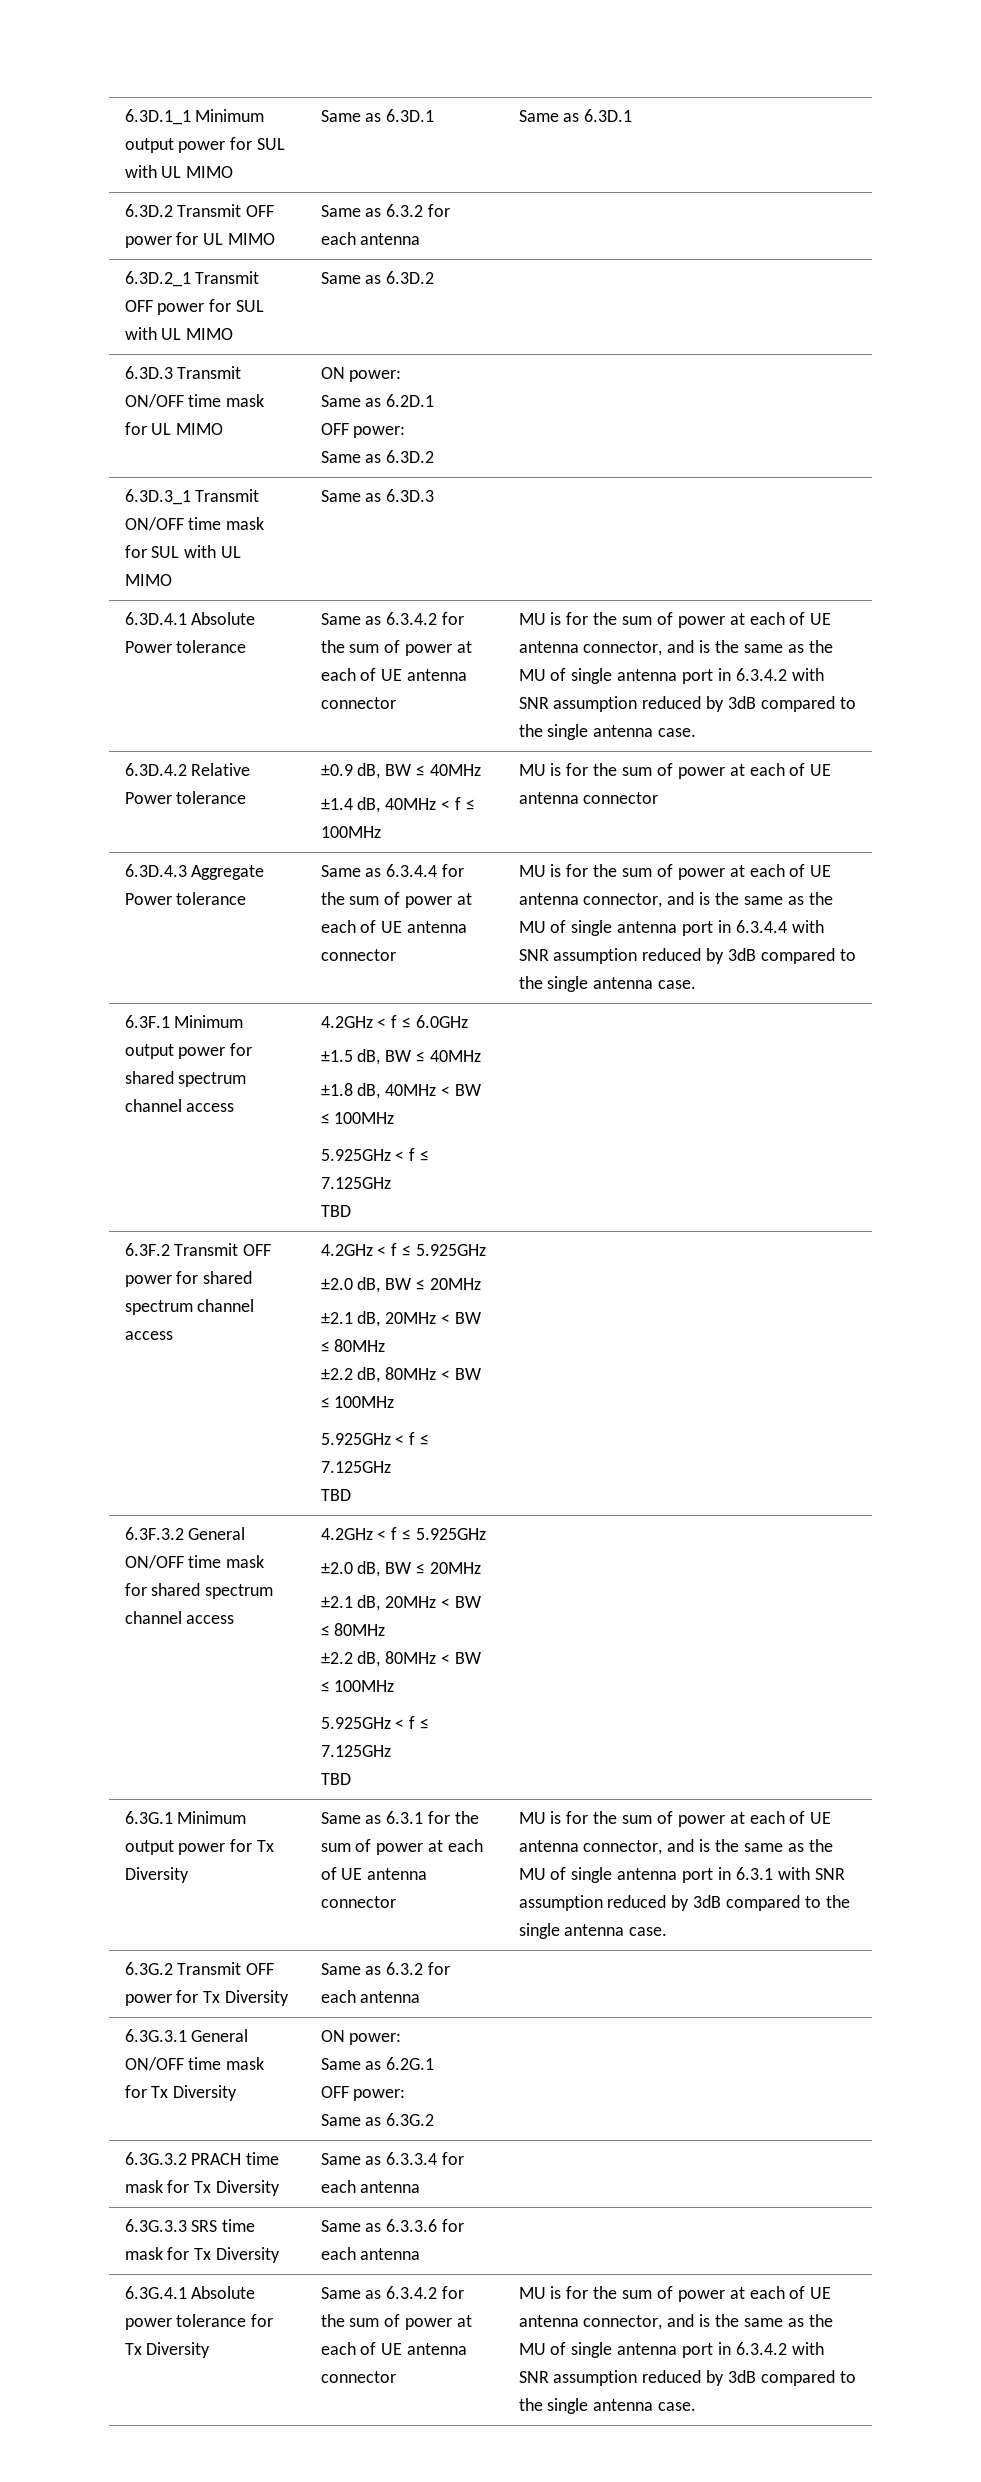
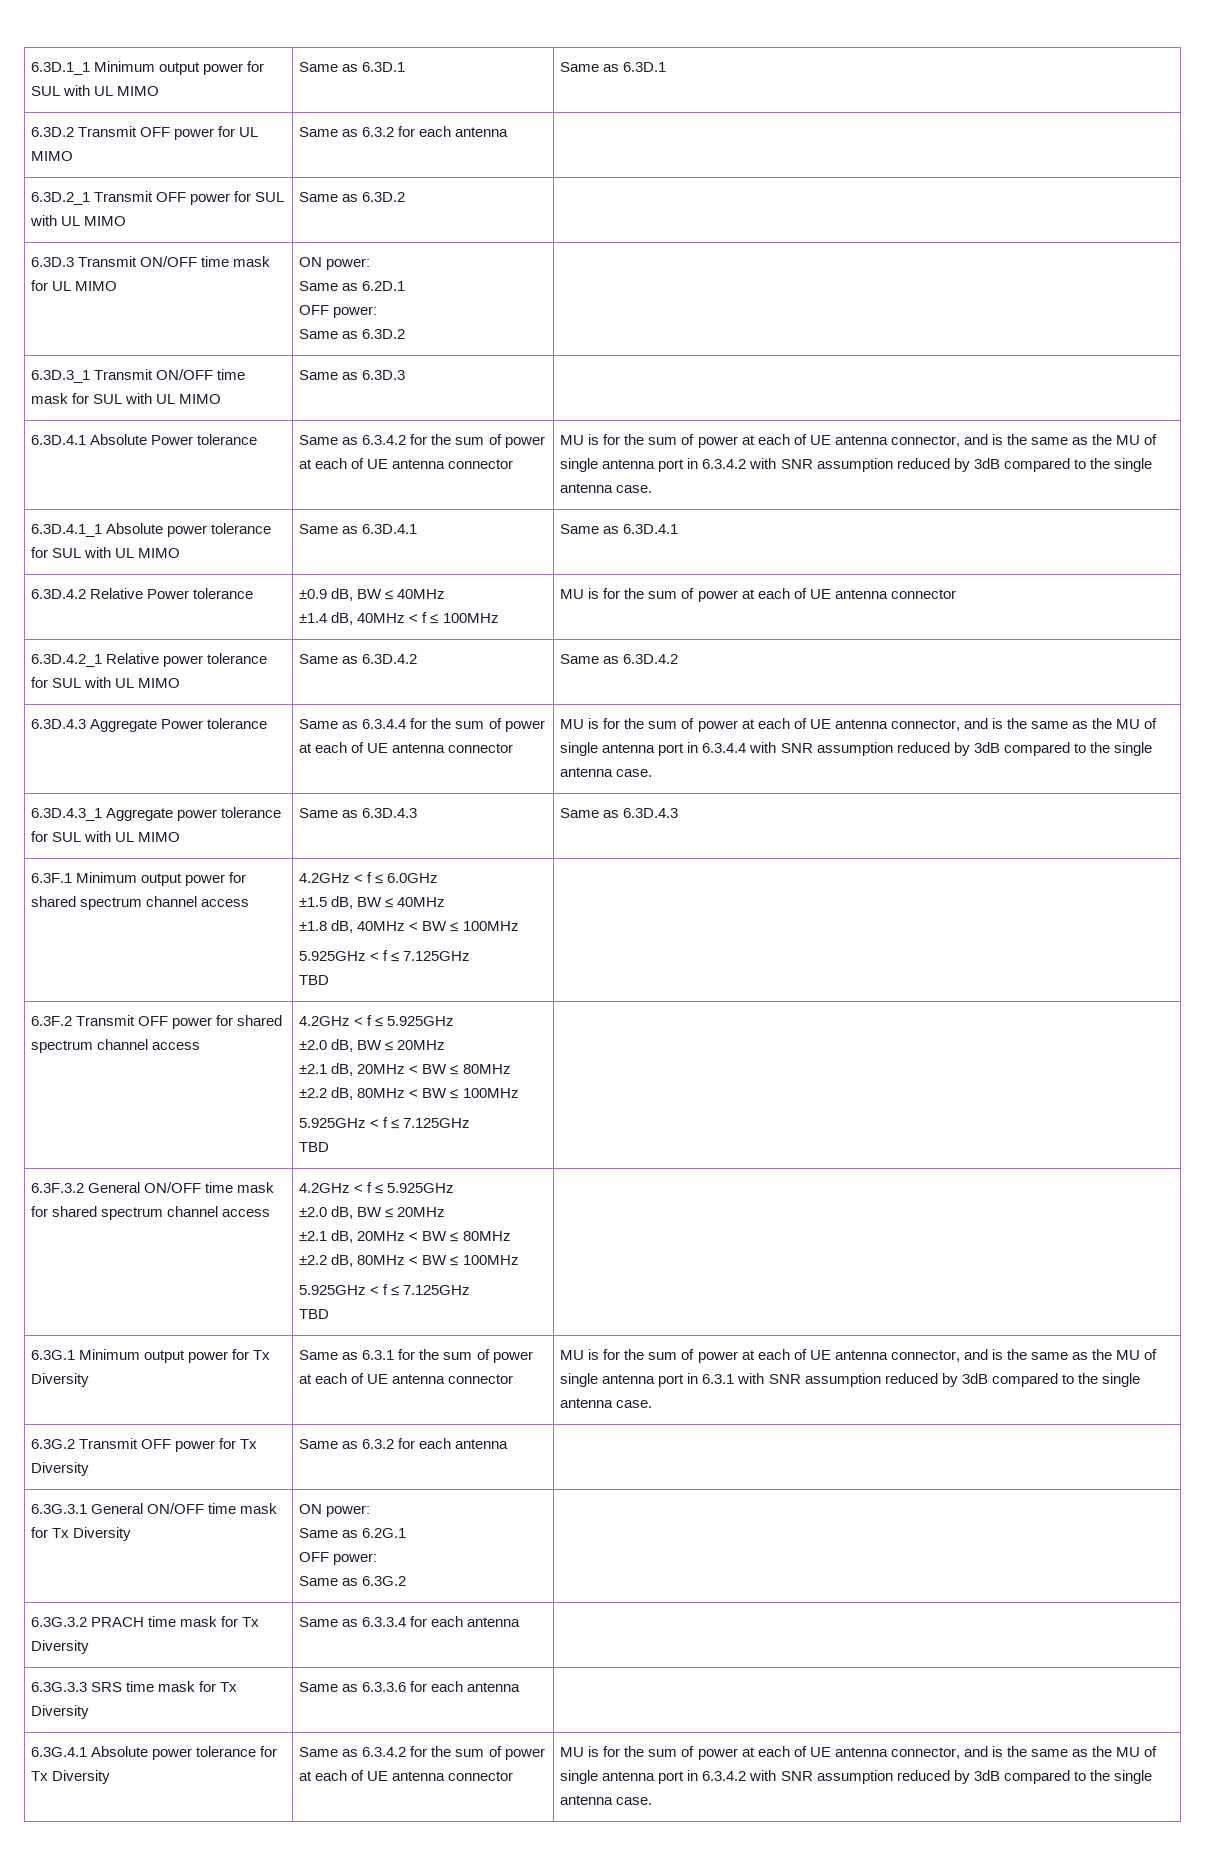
(697, 732) none -> [31,523,272,537] [31,547,181,558] [299,524,418,534] [560,524,679,534] // 6.3D.4.1_1 Absolute power tolerance for SUL with UL MIMO | Same as 6.3D.4.1 | Same as 6.3D.4.1
(659, 798) none -> [31,653,268,667] [31,677,181,688] [299,654,418,664] [560,654,679,664] // 6.3D.4.2_1 Relative power tolerance for SUL with UL MIMO | Same as 6.3D.4.2 | Same as 6.3D.4.2
(697, 984) none -> [31,807,282,821] [31,831,181,842] [299,808,418,818] [560,808,679,818] // 6.3D.4.3_1 Aggregate power tolerance for SUL with UL MIMO | Same as 6.3D.4.3 | Same as 6.3D.4.3

